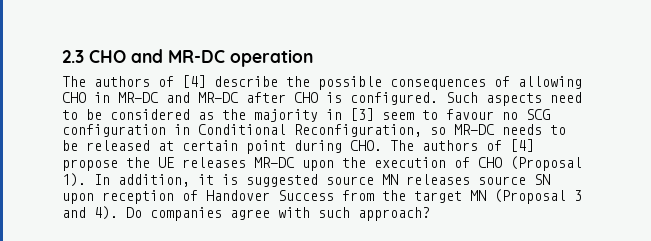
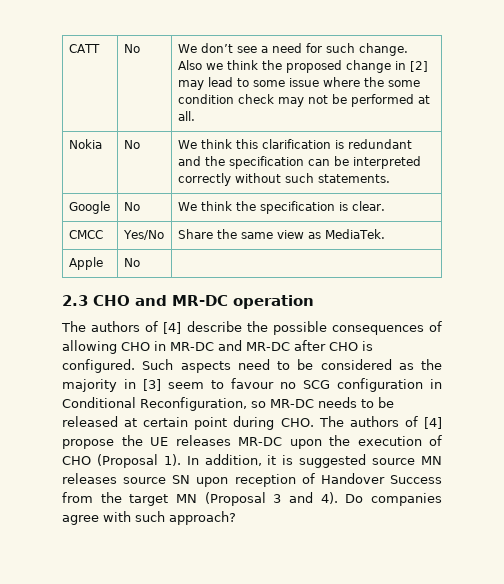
(62, 56) none -> [68,44,100,53] [123,44,140,53] [177,43,408,56] [177,60,428,73] [177,77,420,90] [177,94,430,107] [177,111,195,121] [68,139,102,149] [123,140,140,149] [177,139,412,149] [177,156,421,169] [177,173,390,186] [68,201,110,214] [123,202,140,211] [177,201,385,214] [68,230,103,239] [122,230,164,240] [177,229,385,239] [68,257,103,270] [123,258,140,267] CATT | No | We don’t see a need for such change. Also we think the proposed change in [2] may lead to some issue where the some condition check may not be performed at all. // Nokia | No | We think this clarification is redundant and the specification can be interpreted correctly without such statements. // Google | No | We think the specification is clear. // CMCC | Yes/No | Share the same view as MediaTek. // Apple | No | //

